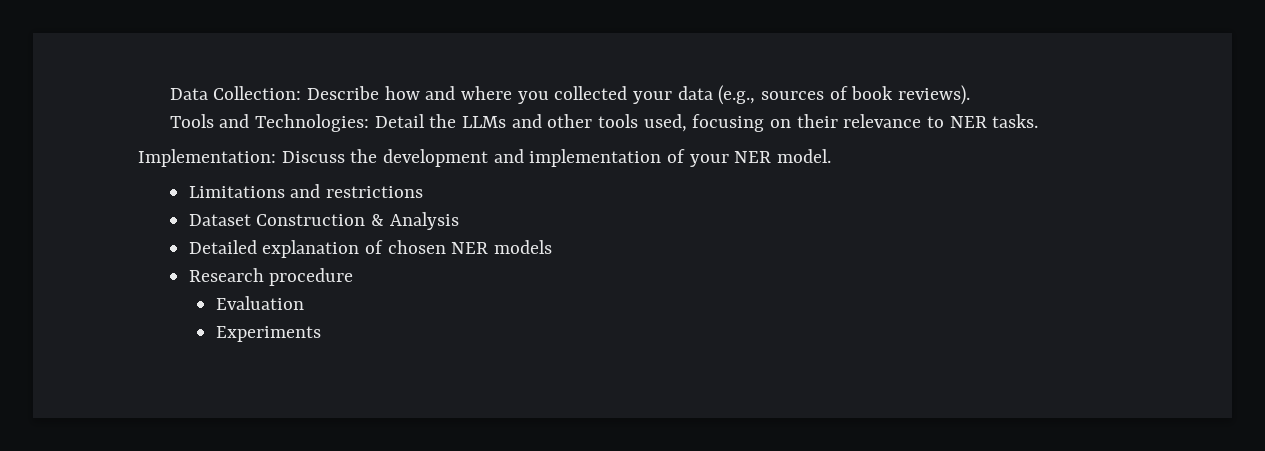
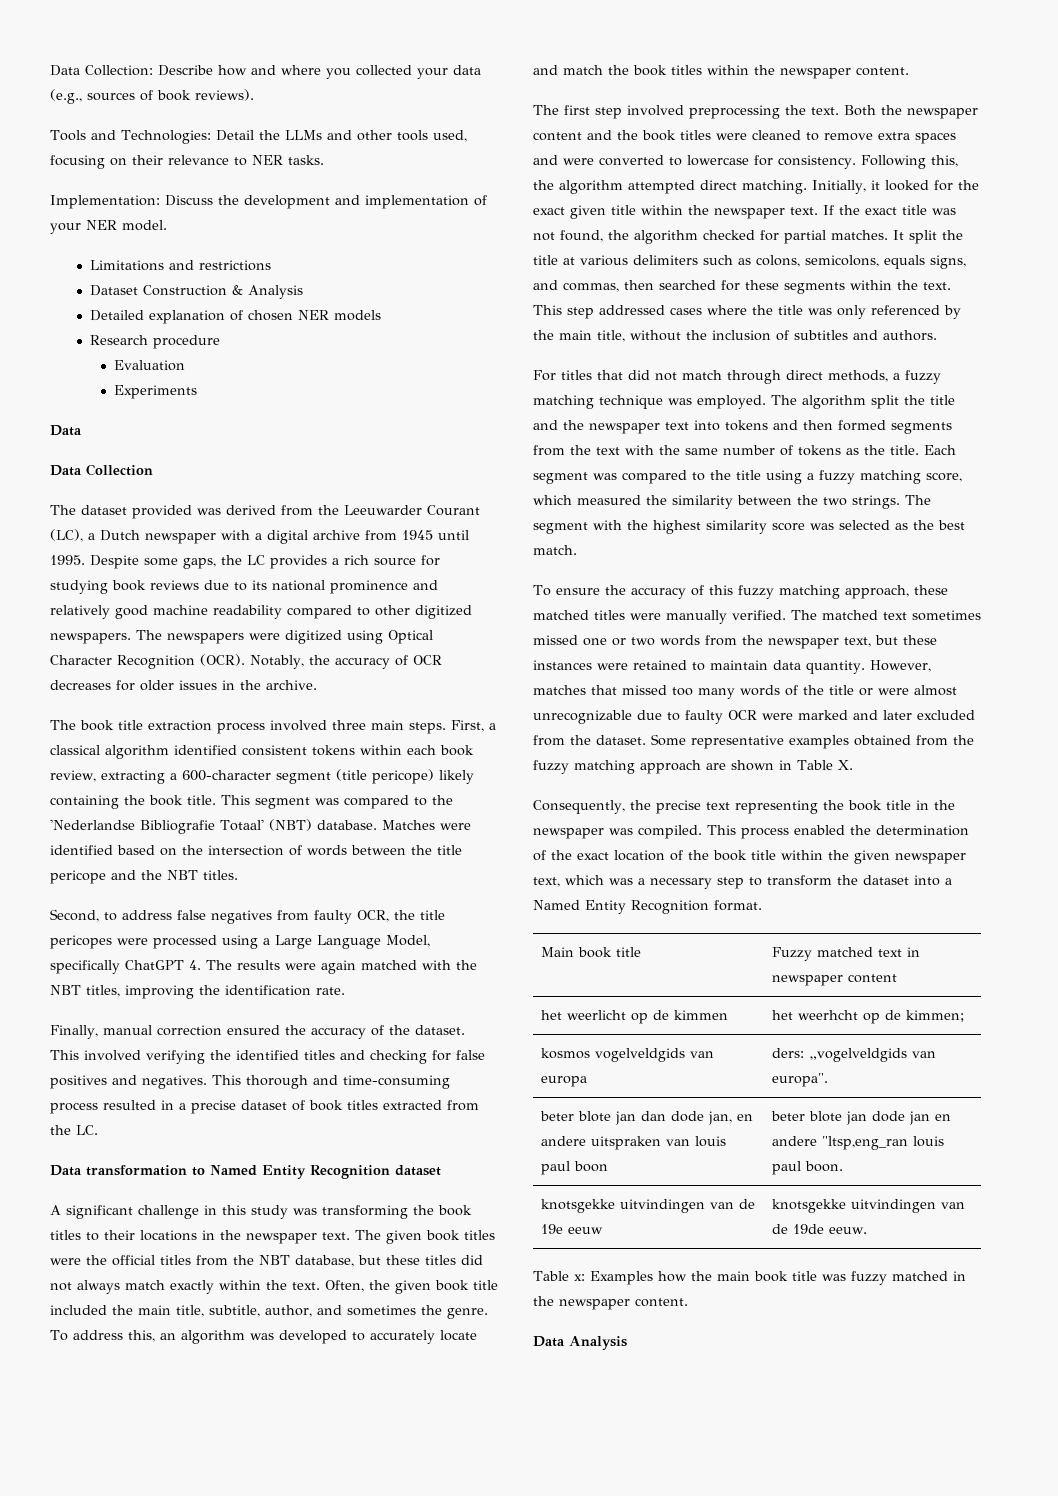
(322, 334) none -> [50,425,82,436] [50,464,153,476] [50,505,480,519] [50,529,469,544] [50,555,440,569] [50,580,438,594] [50,605,472,619] [50,630,433,644] [50,654,442,669] [50,680,317,691] [50,720,496,734] [50,745,474,759] [50,769,474,784] [50,795,453,809] [50,819,471,834] [50,845,462,856] [50,870,238,884] [50,909,445,924] [50,935,430,949] [50,960,477,974] [50,985,345,999] [50,1025,465,1039] [50,1050,485,1064] [50,1075,450,1089] [50,1100,479,1114] [50,1125,98,1135] [50,1165,441,1179] [50,1205,472,1219] [50,1230,495,1244] [50,1255,483,1267] [50,1280,498,1294] [50,1305,488,1319] [50,1330,477,1344] [533,65,909,79] [533,105,978,119] [533,130,956,144] [533,155,958,169] [533,180,979,194] [533,205,956,219] [533,230,963,244] [533,255,966,269] [533,280,951,294] [533,305,961,319] [533,330,937,342] [533,370,941,384] [533,395,955,409] [533,420,952,434] [533,445,956,456] [533,470,962,484] [533,495,931,509] [533,520,965,534] [533,545,577,555] [533,585,948,599] [533,610,981,624] [533,635,937,649] [533,660,931,674] [533,685,957,699] [533,710,975,724] [533,734,974,749] [533,760,853,774] [533,800,955,814] [533,825,969,839] [533,850,966,864] [533,875,952,889] [533,900,762,914] [540,947,641,958] [771,947,920,961] [771,974,897,986] [540,1010,728,1024] [771,1010,964,1024] [540,1048,714,1062] [540,1076,587,1087] [771,1048,936,1062] [771,1073,828,1087] [539,1111,753,1125] [540,1136,726,1150] [540,1161,608,1175] [770,1111,951,1125] [771,1136,944,1150] [771,1161,843,1175] [540,1199,755,1213] [540,1224,603,1234] [771,1199,965,1213] [771,1224,867,1234] [533,1271,966,1285] [533,1296,688,1310] [533,1336,627,1350] // Data // Data Collection // The dataset provided was derived from the Leeuwarder Courant (LC), a Dutch newspaper with a digital archive from 1945 until 1995. Despite some gaps, the LC provides a rich source for studying book reviews due to its national prominence and relatively good machine readability compared to other digitized newspapers. The newspapers were digitized using Optical Character Recognition (OCR). Notably, the accuracy of OCR decreases for older issues in the archive. // The book title extraction process involved three main steps. First, a classical algorithm identified consistent tokens within each book review, extracting a 600-character segment (title pericope) likely containing the book title. This segment was compared to the 'Nederlandse Bibliografie Totaal' (NBT) database. Matches were identified based on the intersection of words between the title pericope and the NBT titles. // Second, to address false negatives from faulty OCR, the title pericopes were processed using a Large Language Model, specifically ChatGPT 4. The results were again matched with the NBT titles, improving the identification rate. // Finally, manual correction ensured the accuracy of the dataset. This involved verifying the identified titles and checking for false positives and negatives. This thorough and time-consuming process resulted in a precise dataset of book titles extracted from the LC. // Data transformation to Named Entity Recognition dataset // A significant challenge in this study was transforming the book titles to their locations in the newspaper text. The given book titles were the official titles from the NBT database, but these titles did not always match exactly within the text. Often, the given book title included the main title, subtitle, author, and sometimes the genre. To address this, an algorithm was developed to accurately locate and match the book titles within the newspaper content. // The first step involved preprocessing the text. Both the newspaper content and the book titles were cleaned to remove extra spaces and were converted to lowercase for consistency. Following this, the algorithm attempted direct matching. Initially, it looked for the exact given title within the newspaper text. If the exact title was not found, the algorithm checked for partial matches. It split the title at various delimiters such as colons, semicolons, equals signs, and commas, then searched for these segments within the text. This step addressed cases where the title was only referenced by the main title, without the inclusion of subtitles and authors. // For titles that did not match through direct methods, a fuzzy matching technique was employed. The algorithm split the title and the newspaper text into tokens and then formed segments from the text with the same number of tokens as the title. Each segment was compared to the title using a fuzzy matching score, which measured the similarity between the two strings. The segment with the highest similarity score was selected as the best match. // To ensure the accuracy of this fuzzy matching approach, these matched titles were manually verified. The matched text sometimes missed one or two words from the newspaper text, but these instances were retained to maintain data quantity. However, matches that missed too many words of the title or were almost unrecognizable due to faulty OCR were marked and later excluded from the dataset. Some representative examples obtained from the fuzzy matching approach are shown in Table X. // Consequently, the precise text representing the book title in the newspaper was compiled. This process enabled the determination of the exact location of the book title within the given newspaper text, which was a necessary step to transform the dataset into a Named Entity Recognition format. // Main book title | Fuzzy matched text in newspaper content // het weerlicht op de kimmen | het weerhcht op de kimmen; // kosmos vogelveldgids van europa | ders: „vogelveldgids van europa". // beter blote jan dan dode jan, en andere uitspraken van louis paul boon | beter blote jan dode jan en andere "ltsp,eng_ran louis paul boon. // knotsgekke uitvindingen van de 19e eeuw | knotsgekke uitvindingen van de 19de eeuw. // Table x: Examples how the main book title was fuzzy matched in the newspaper content. // Data Analysis

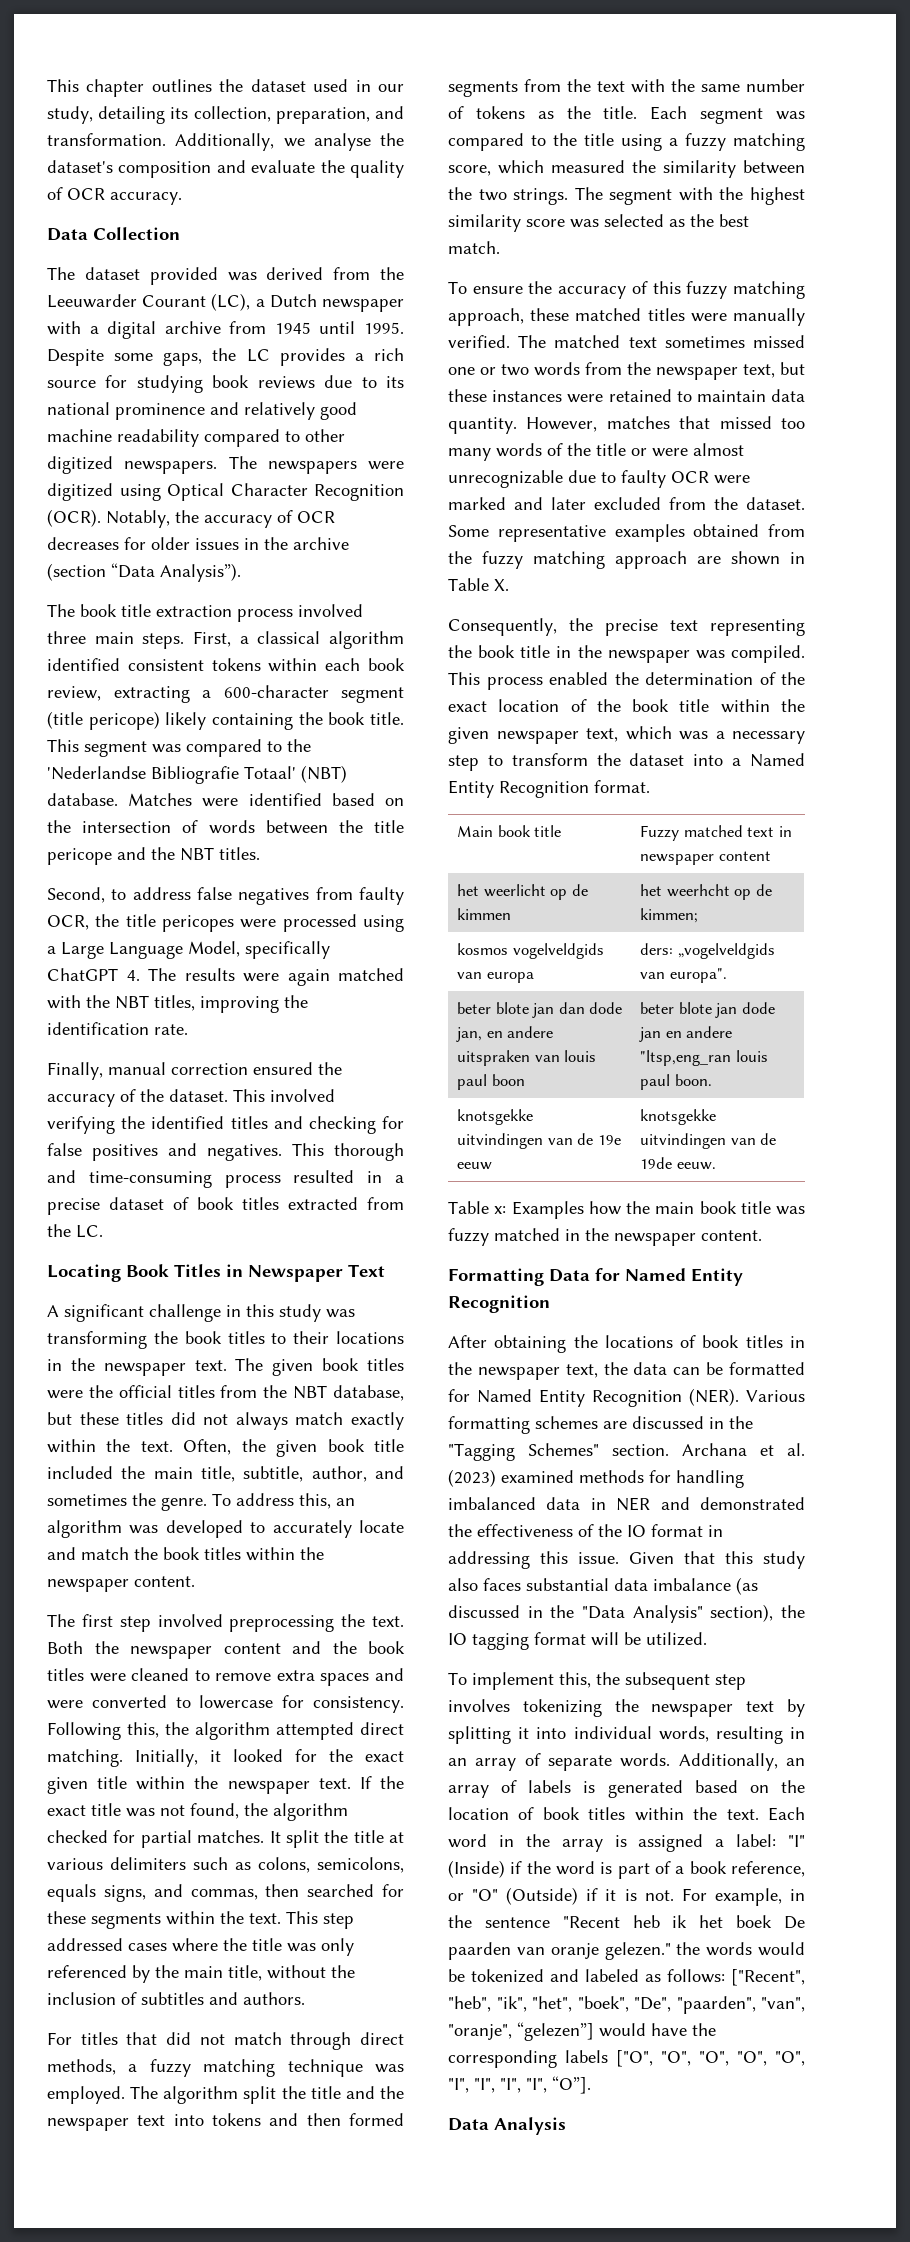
[50,65,481,79] [50,89,254,104] [50,130,467,144] [50,155,324,169] [50,195,487,209] [50,220,167,234] [90,260,272,271] [90,285,304,299] [90,310,382,324] [90,335,221,349] [114,360,186,371] [114,385,198,399] [50,425,82,436] Data Collection: Describe how and where you collected your data (e.g., sources of book reviews). // Tools and Technologies: Detail the LLMs and other tools used, focusing on their relevance to NER tasks. // Implementation: Discuss the development and implementation of your NER model. // Limitations and restrictions // Dataset Construction & Analysis // Detailed explanation of chosen NER models // Research procedure // Evaluation // Experiments // Data -> [47,79,404,97] [47,106,404,124] [47,133,404,151] [47,160,404,178] [47,187,182,205] This chapter outlines the dataset used in our study, detailing its collection, preparation, and transformation. Additionally, we analyse the dataset's composition and evaluate the quality of OCR accuracy.
[266,680,317,690] archive. -> [293,537,349,550] [47,563,241,582] archive (section “Data Analysis”).
[50,1165,441,1179] Data transformation to Named Entity Recognition dataset -> [47,1264,385,1282] Locating Book Titles in Newspaper Text
(688, 1302) none -> [448,1268,743,1286] [448,1295,550,1313] [448,1335,805,1353] [448,1362,805,1380] [448,1388,805,1407] [448,1416,753,1434] [448,1443,805,1461] [448,1469,744,1488] [448,1497,805,1511] [448,1524,723,1537] [448,1551,805,1569] [448,1577,758,1595] [448,1604,805,1623] [448,1632,707,1650] [448,1672,746,1690] [448,1699,805,1717] [448,1726,805,1744] [448,1753,805,1771] [448,1780,805,1798] [448,1807,805,1821] [448,1834,805,1852] [448,1860,805,1879] [448,1887,805,1906] [448,1915,805,1929] [448,1942,805,1960] [448,1969,805,1986] [448,1996,805,2014] [448,2022,716,2041] [448,2050,805,2068] [448,2076,591,2094] // Formatting Data for Named Entity Recognition // After obtaining the locations of book titles in the newspaper text, the data can be formatted for Named Entity Recognition (NER). Various formatting schemes are discussed in the "Tagging Schemes" section. Archana et al. (2023) examined methods for handling imbalanced data in NER and demonstrated the effectiveness of the IO format in addressing this issue. Given that this study also faces substantial data imbalance (as discussed in the "Data Analysis" section), the IO tagging format will be utilized. // To implement this, the subsequent step involves tokenizing the newspaper text by splitting it into individual words, resulting in an array of separate words. Additionally, an array of labels is generated based on the location of book titles within the text. Each word in the array is assigned a label: "I" (Inside) if the word is part of a book reference, or "O" (Outside) if it is not. For example, in the sentence "Recent heb ik het boek De paarden van oranje gelezen." the words would be tokenized and labeled as follows: ["Recent", "heb", "ik", "het", "boek", "De", "paarden", "van", "oranje", “gelezen”] would have the corresponding labels ["O", "O", "O", "O", "O", "I", "I", "I", "I", “O”].

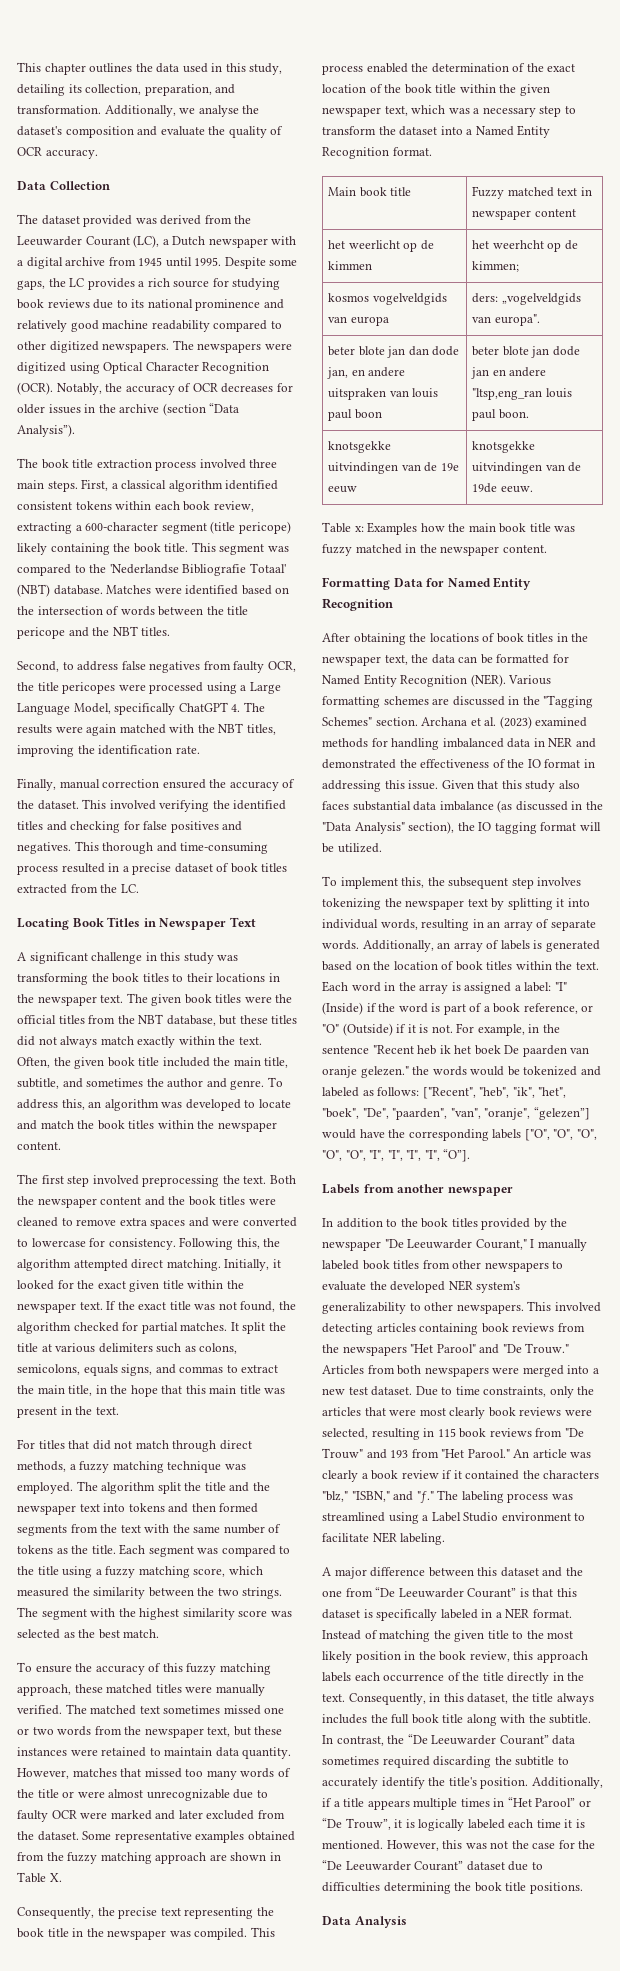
[250,79,306,92] dataset -> [156,63,180,73] data
[378,84,404,92] our -> [225,63,246,72] this
[311,1466,367,1482] author, -> (59, 1083) none
(156, 1499) none -> [167,1078,227,1088] author and
[272,1520,352,1538] accurately -> (256, 1104) none
[190,1884,404,1900] [47,1911,354,1929] [47,1938,354,1956] [47,1965,355,1983] [47,1992,305,2005] commas, then searched for these segments within the text. This step addressed cases where the title was only referenced by the main title, without the inclusion of subtitles and authors. -> [179,1365,279,1373] [17,1385,286,1397] [17,1406,119,1418] commas to extract the main title, in the hope that this main title was present in the text.
(591, 2085) none -> [322,1184,513,1196] [322,1218,568,1230] [322,1239,587,1251] [322,1260,564,1272] [322,1280,521,1293] [322,1301,601,1314] [322,1323,585,1335] [322,1343,570,1356] [322,1365,599,1377] [322,1386,595,1398] [322,1407,592,1419] [322,1428,584,1440] [322,1448,592,1459] [322,1470,600,1482] [322,1490,573,1503] [322,1512,586,1524] [322,1532,446,1545] [322,1567,583,1579] [322,1587,577,1598] [322,1608,572,1621] [322,1630,574,1642] [322,1651,588,1663] [322,1672,585,1684] [322,1693,594,1705] [322,1714,592,1726] [322,1734,576,1746] [322,1756,569,1768] [322,1777,603,1789] [322,1797,591,1810] [322,1818,585,1831] [322,1840,596,1851] [322,1860,543,1871] [322,1882,583,1894] // Labels from another newspaper // In addition to the book titles provided by the newspaper "De Leeuwarder Courant," I manually labeled book titles from other newspapers to evaluate the developed NER system's generalizability to other newspapers. This involved detecting articles containing book reviews from the newspapers "Het Parool" and "De Trouw." Articles from both newspapers were merged into a new test dataset. Due to time constraints, only the articles that were most clearly book reviews were selected, resulting in 115 book reviews from "De Trouw" and 193 from "Het Parool." An article was clearly a book review if it contained the characters "blz," "ISBN," and "ƒ." The labeling process was streamlined using a Label Studio environment to facilitate NER labeling. // A major difference between this dataset and the one from “De Leeuwarder Courant” is that this dataset is specifically labeled in a NER format. Instead of matching the given title to the most likely position in the book review, this approach labels each occurrence of the title directly in the text. Consequently, in this dataset, the title always includes the full book title along with the subtitle. In contrast, the “De Leeuwarder Courant” data sometimes required discarding the subtitle to accurately identify the title's position. Additionally, if a title appears multiple times in “Het Parool” or “De Trouw”, it is logically labeled each time it is mentioned. However, this was not the case for the “De Leeuwarder Courant” dataset due to difficulties determining the book title positions.

